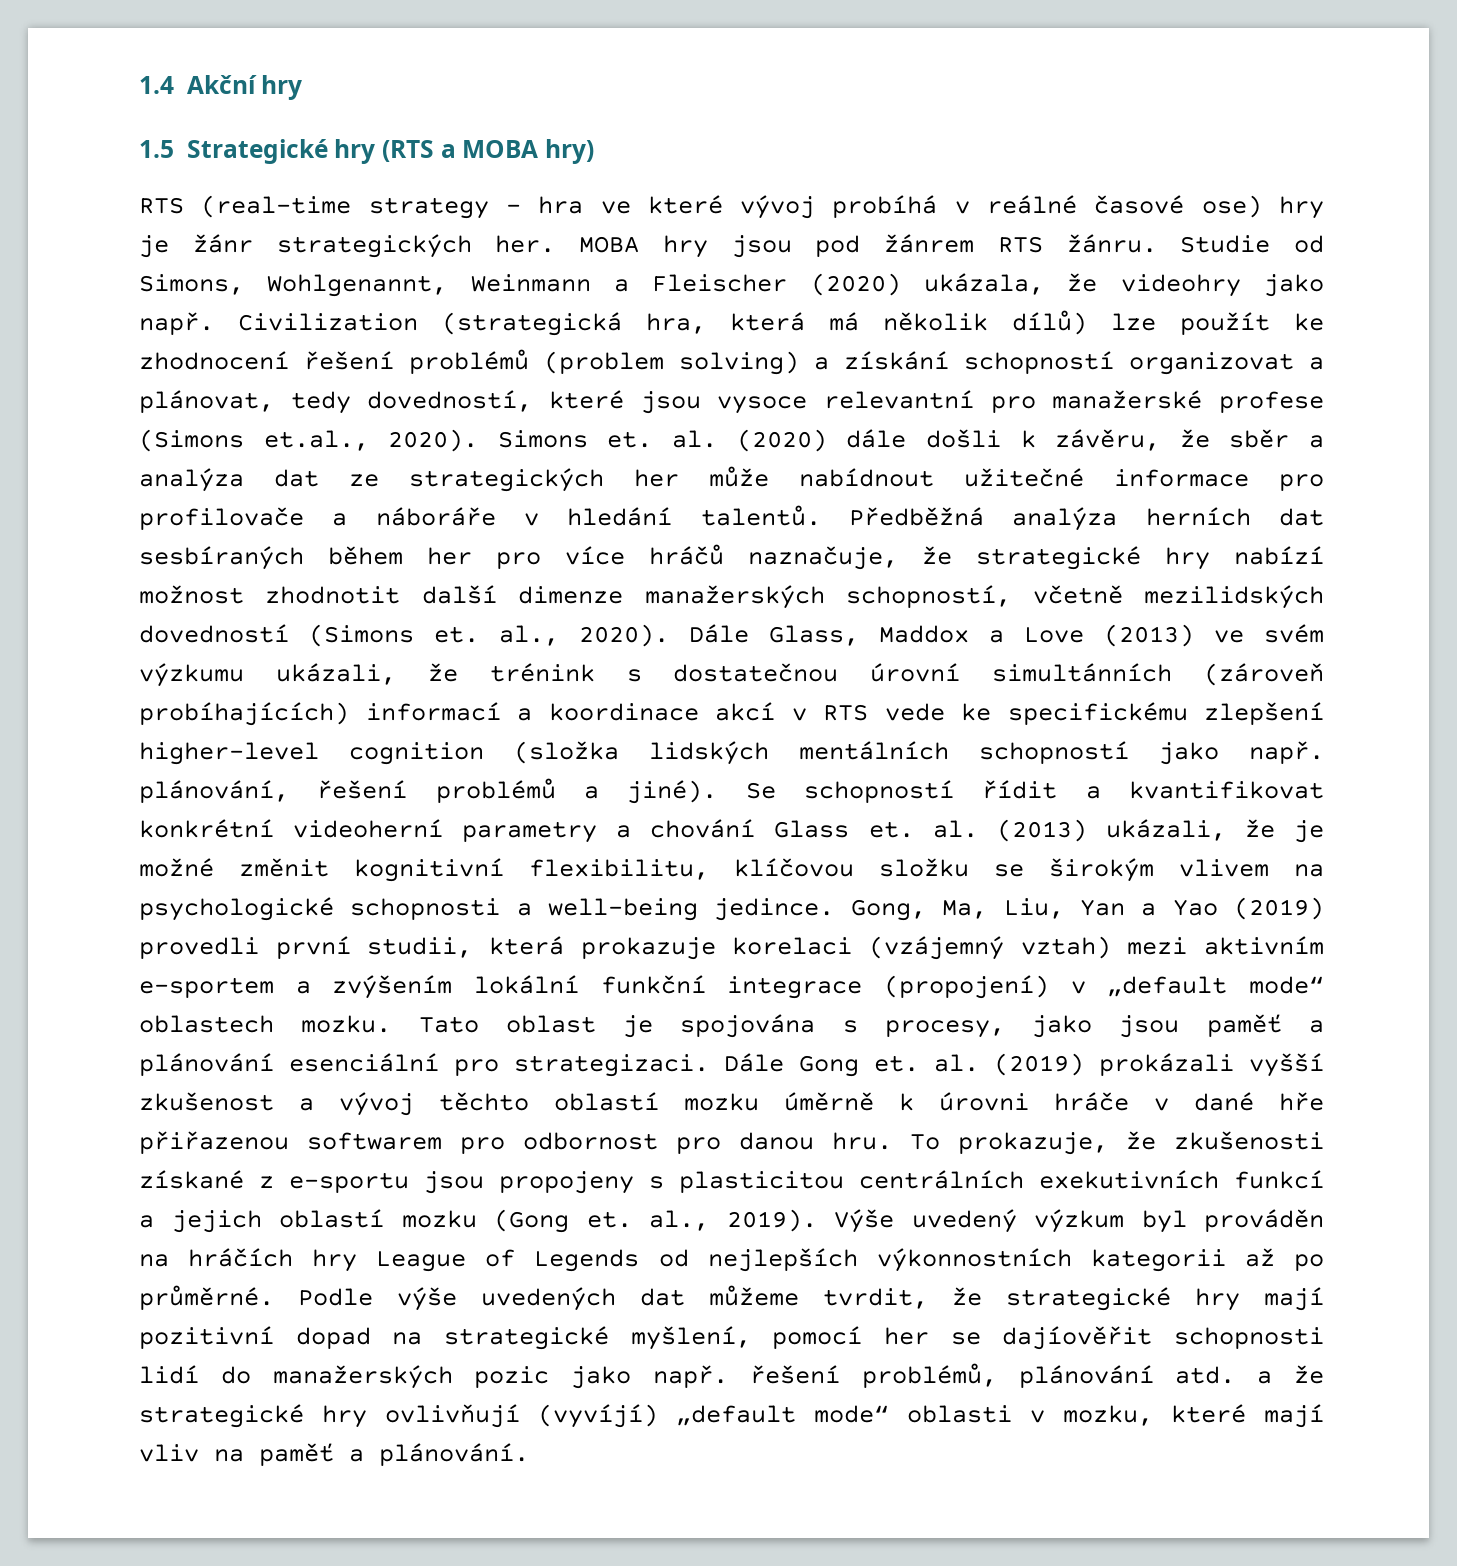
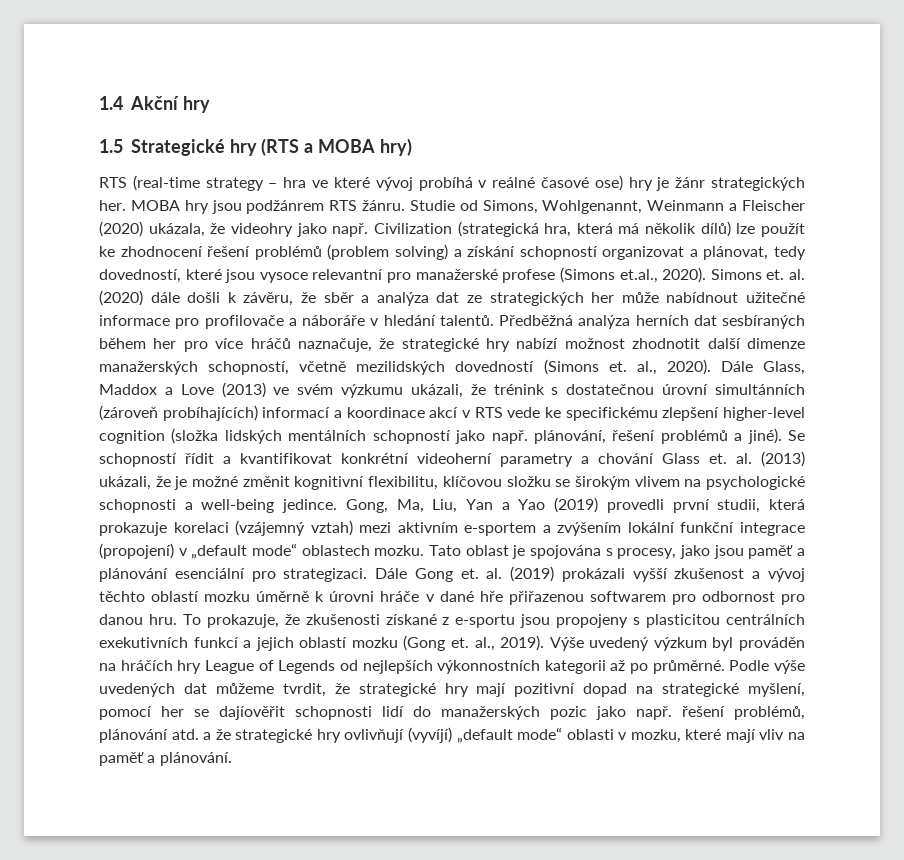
[815,234,974,257] pod žánrem -> [246,200,325,214] podžánrem

